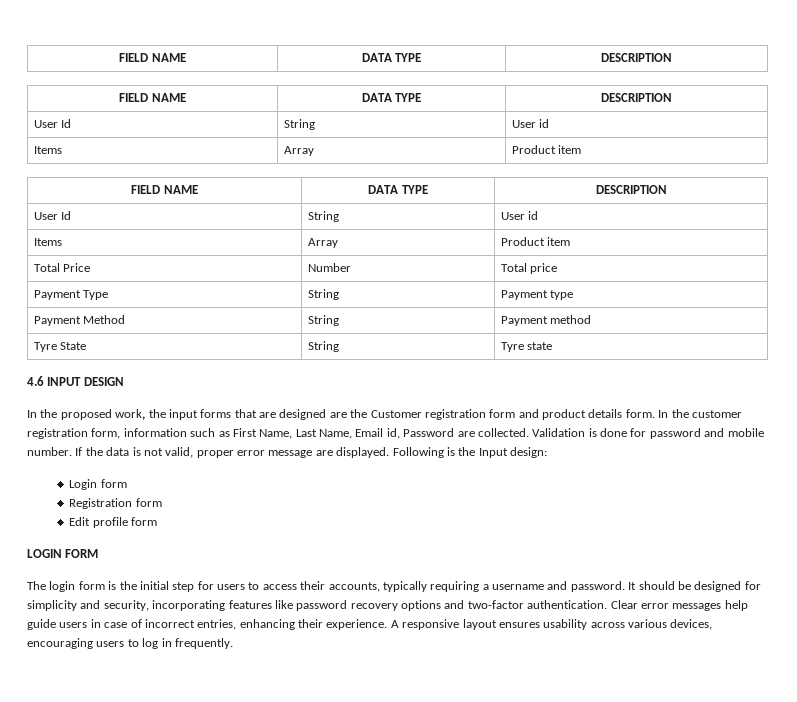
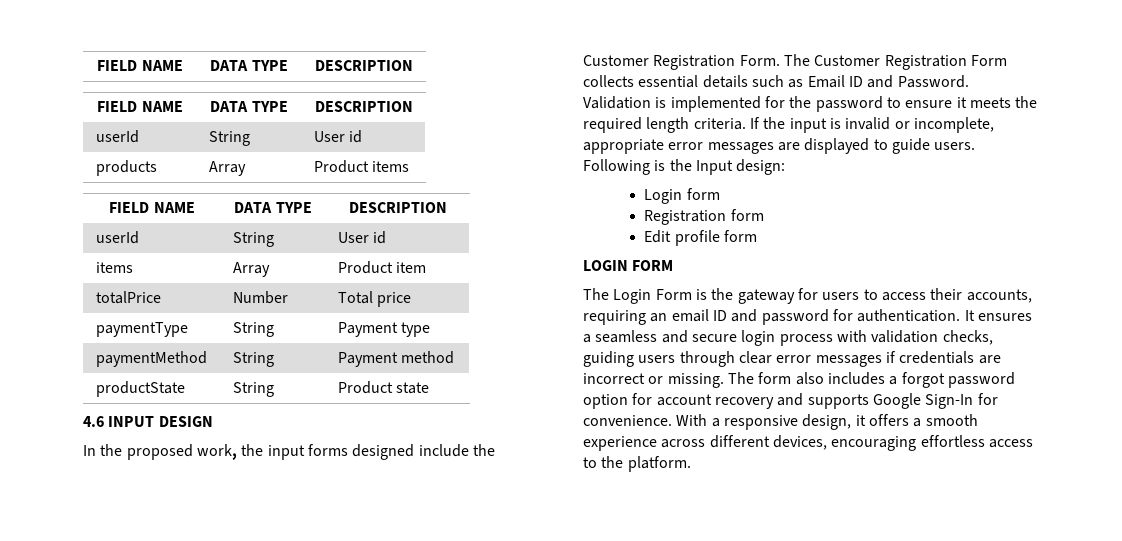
[33,119,72,128] [283,119,315,130] [511,119,550,128] [33,146,62,154] [283,146,314,156] [511,145,582,154] [131,185,198,194] [368,185,428,194] [595,185,667,194] [33,211,72,220] [307,211,339,222] [500,211,539,220] [33,238,62,246] [307,238,338,248] [500,237,571,246] [33,263,91,272] User Id | String | User id // Items | Array | Product item // FIELD NAME | DATA TYPE | DESCRIPTION // User Id | String | User id // Items | Array | Product item // Total Price -> [95,130,139,143] [208,131,250,146] [313,130,363,143] [95,160,157,176] [208,161,246,176] [313,160,410,173] [109,202,195,213] [234,202,312,213] [348,202,447,213] [95,231,139,244] [232,232,274,247] [337,231,387,244] [95,262,133,273] [232,262,270,277] [337,261,427,274] [95,291,161,304] userId | String | User id // products | Array | Product items // FIELD NAME | DATA TYPE | DESCRIPTION // userId | String | User id // items | Array | Product item // totalPrice
[33,290,109,300] Payment Type -> [95,322,188,337] paymentType
[33,315,126,326] Payment Method -> [95,351,207,367] paymentMethod
[33,342,87,352] [307,341,339,352] [500,342,524,352] Tyre State | String | Tyre -> [95,381,185,397] [232,382,274,397] [337,381,393,394] productState | String | Product
[234,409,742,420] [27,428,764,439] [27,447,390,458] that are designed are the Customer registration form and product details form. In the customer registration form, information such as First Name, Last Name, Email id, Password are collected. Validation is done for password and mobile number. If the data is not valid, proper error message are displayed. -> [352,444,495,460] [583,54,1007,70] [583,75,969,88] [583,96,1038,112] [583,117,994,133] [583,138,976,154] designed include the Customer Registration Form. The Customer Registration Form collects essential details such as Email ID and Password. Validation is implemented for the password to ensure it meets the required length criteria. If the input is invalid or incomplete, appropriate error messages are displayed to guide users.
[49,581,195,592] login form is the initial step -> [613,288,795,304] Login Form is the gateway
[382,581,761,592] [27,600,748,611] [27,619,713,630] [27,638,233,649] typically requiring a username and password. It should be designed for simplicity and security, incorporating features like password recovery options and two-factor authentication. Clear error messages help guide users in case of incorrect entries, enhancing their experience. A responsive layout ensures usability across various devices, encouraging users to log in frequently. -> [583,309,1032,325] [583,330,993,346] [583,351,1001,367] [583,372,1015,388] [583,393,998,409] [583,414,978,430] [583,435,1033,451] [583,456,691,472] requiring an email ID and password for authentication. It ensures a seamless and secure login process with validation checks, guiding users through clear error messages if credentials are incorrect or missing. The form also includes a forgot password option for account recovery and supports Google Sign-In for convenience. With a responsive design, it offers a smooth experience across different devices, encouraging effortless access to the platform.

